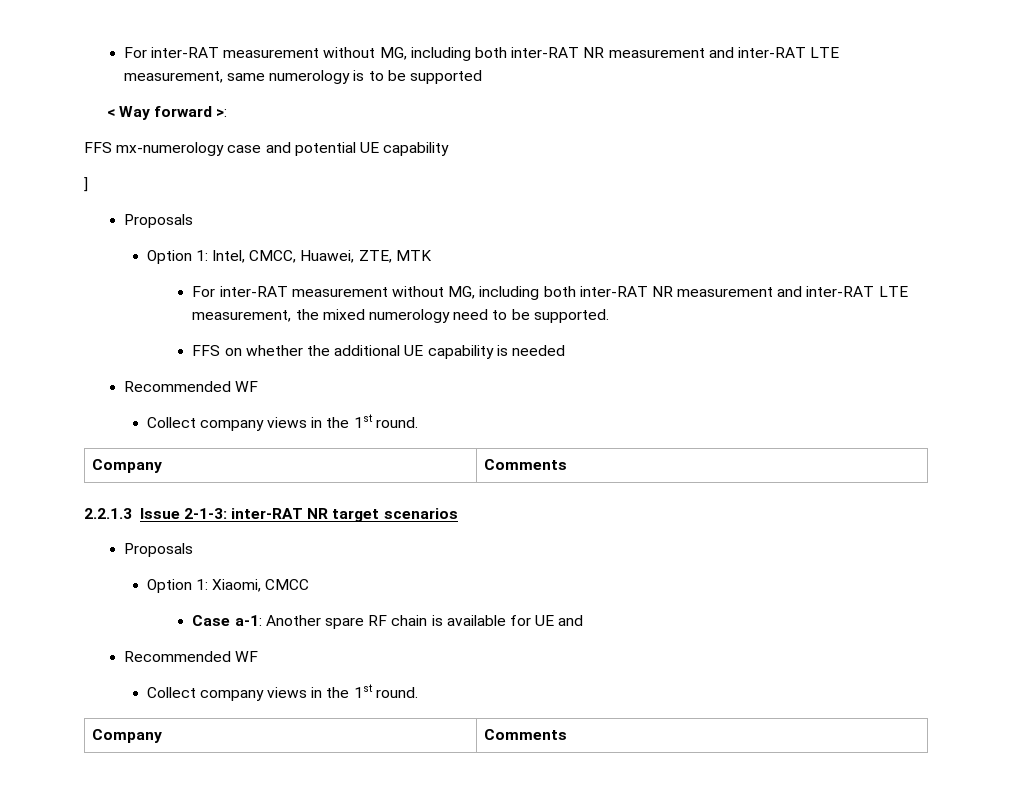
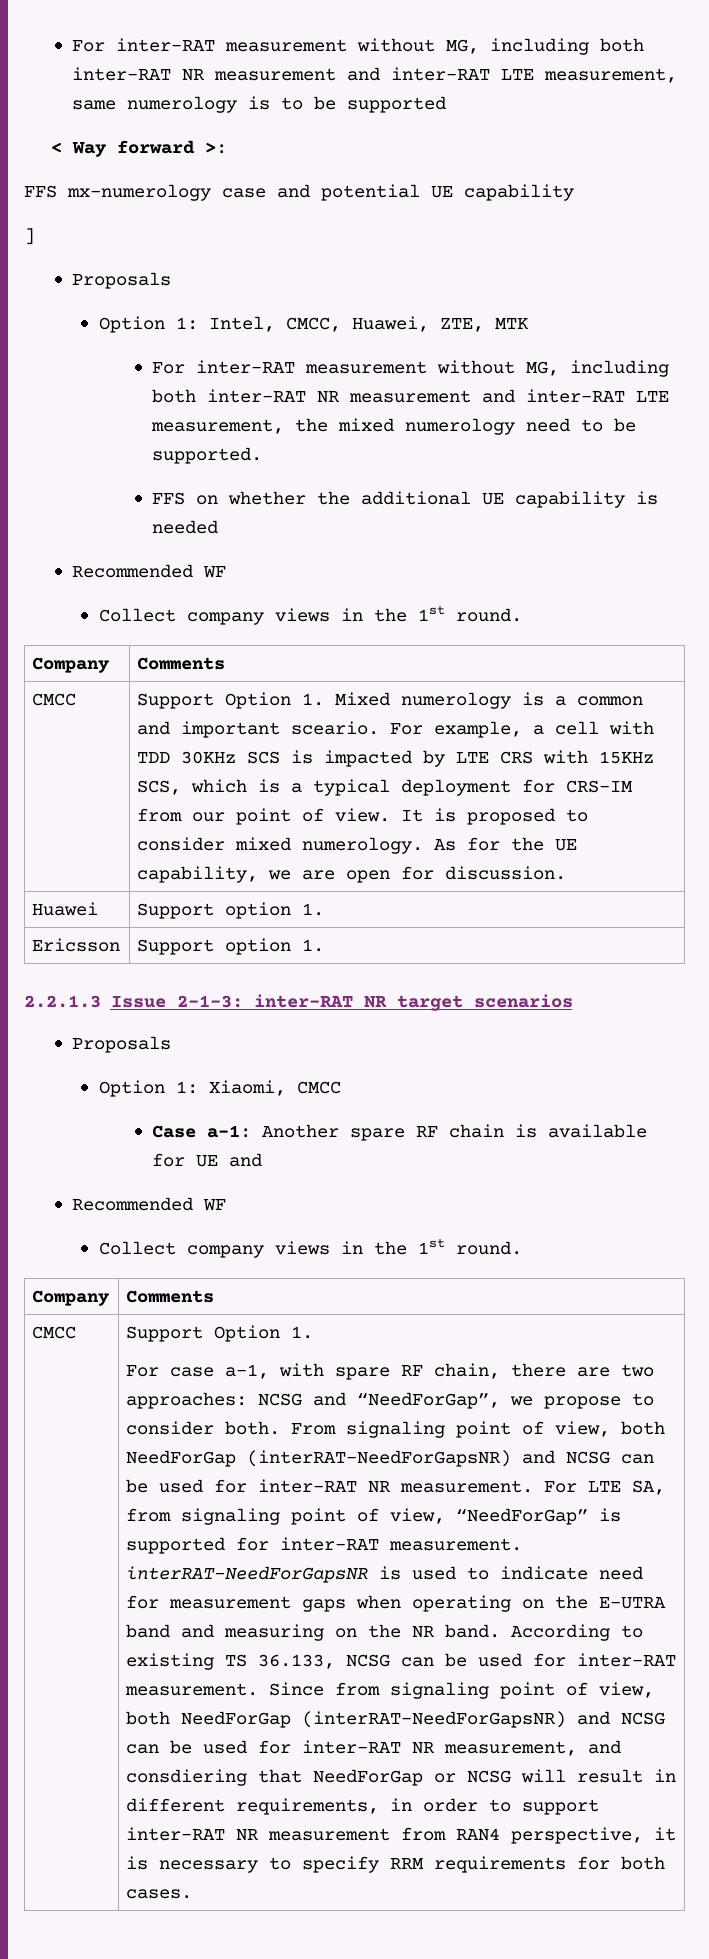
(568, 464) none -> [32,693,77,706] [137,692,644,709] [137,721,655,738] [137,750,655,767] [137,779,634,796] [137,808,589,825] [137,837,578,854] [137,866,567,883] [32,902,99,916] [137,902,325,919] [32,938,121,952] [137,938,325,955] // CMCC | Support Option 1. Mixed numerology is a common and important sceario. For example, a cell with TDD 30KHz SCS is impacted by LTE CRS with 15KHz SCS, which is a typical deployment for CRS-IM from our point of view. It is proposed to consider mixed numerology. As for the UE capability, we are open for discussion. // Huawei | Support option 1. // Ericsson | Support option 1.
(568, 734) none -> [32,1326,77,1339] [126,1325,314,1342] [126,1363,655,1380] [126,1392,655,1409] [126,1421,666,1438] [126,1450,655,1467] [126,1479,666,1495] [126,1508,622,1525] [126,1537,523,1554] [126,1566,644,1583] [126,1595,667,1612] [126,1624,644,1641] [126,1653,677,1670] [125,1682,655,1699] [126,1711,666,1728] [126,1740,622,1756] [126,1769,677,1786] [126,1798,600,1815] [126,1827,677,1844] [126,1856,666,1873] [126,1889,193,1899] // CMCC | Support Option 1. // For case a-1, with spare RF chain, there are two approaches: NCSG and “NeedForGap”, we propose to consider both. From signaling point of view, both NeedForGap (interRAT-NeedForGapsNR) and NCSG can be used for inter-RAT NR measurement. For LTE SA, from signaling point of view, “NeedForGap” is supported for inter-RAT measurement. interRAT-NeedForGapsNR is used to indicate need for measurement gaps when operating on the E-UTRA band and measuring on the NR band. According to existing TS 36.133, NCSG can be used for inter-RAT measurement. Since from signaling point of view, both NeedForGap (interRAT-NeedForGapsNR) and NCSG can be used for inter-RAT NR measurement, and consdiering that NeedForGap or NCSG will result in different requirements, in order to support inter-RAT NR measurement from RAN4 perspective, it is necessary to specify RRM requirements for both cases.

